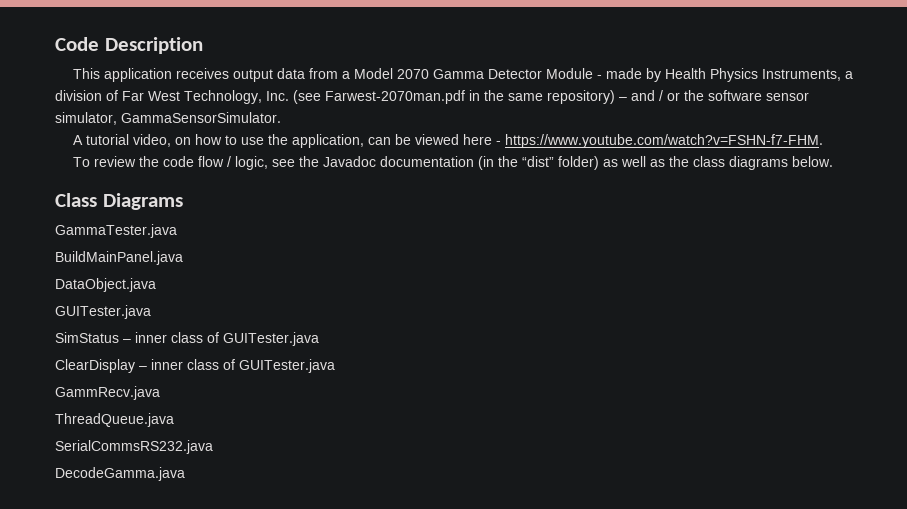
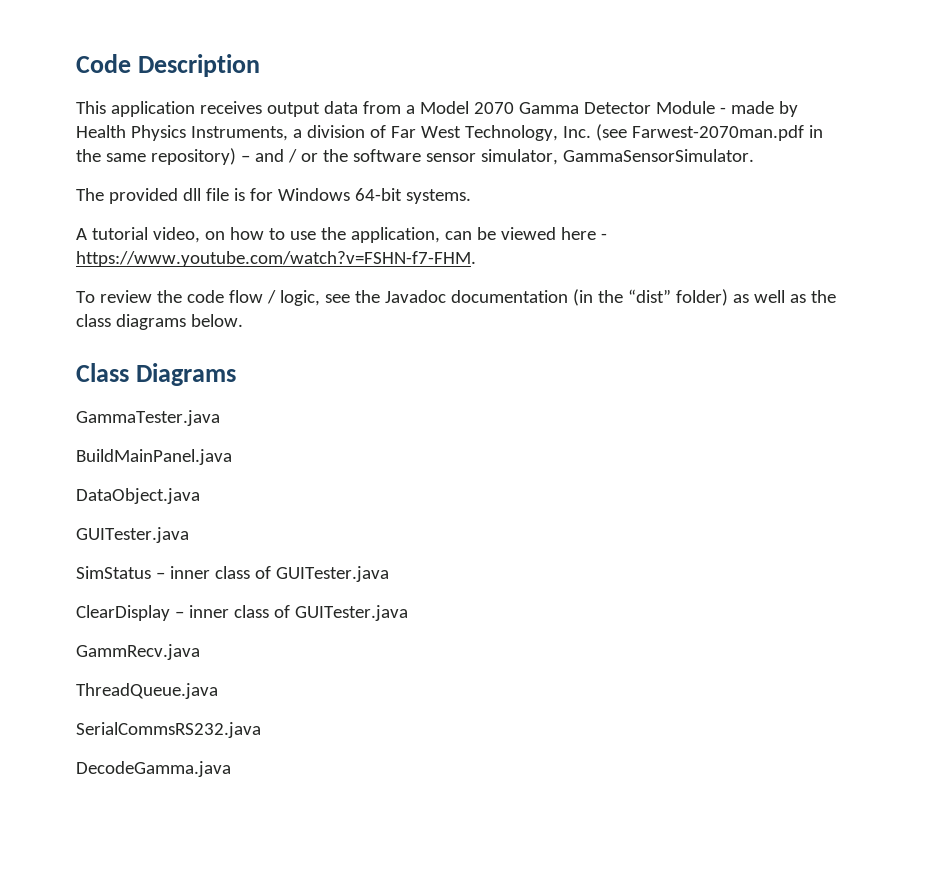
(281, 117) none -> [76,188,471,204] // The provided dll file is for Windows 64-bit systems.

